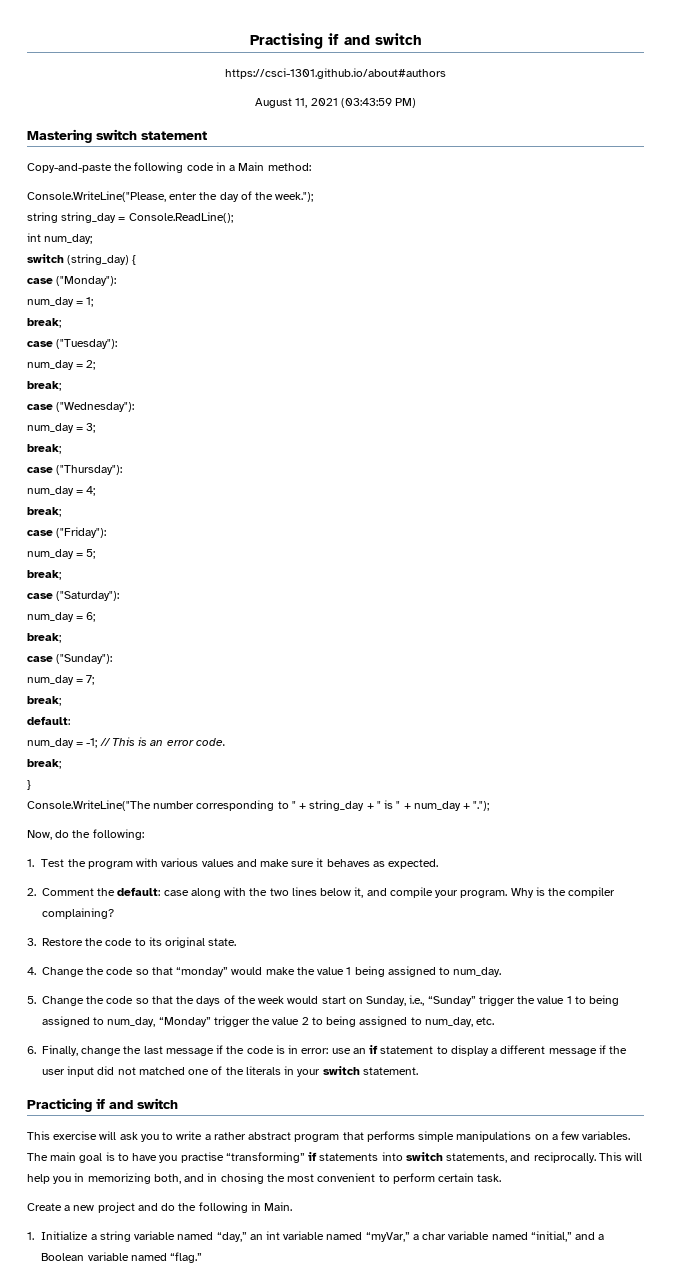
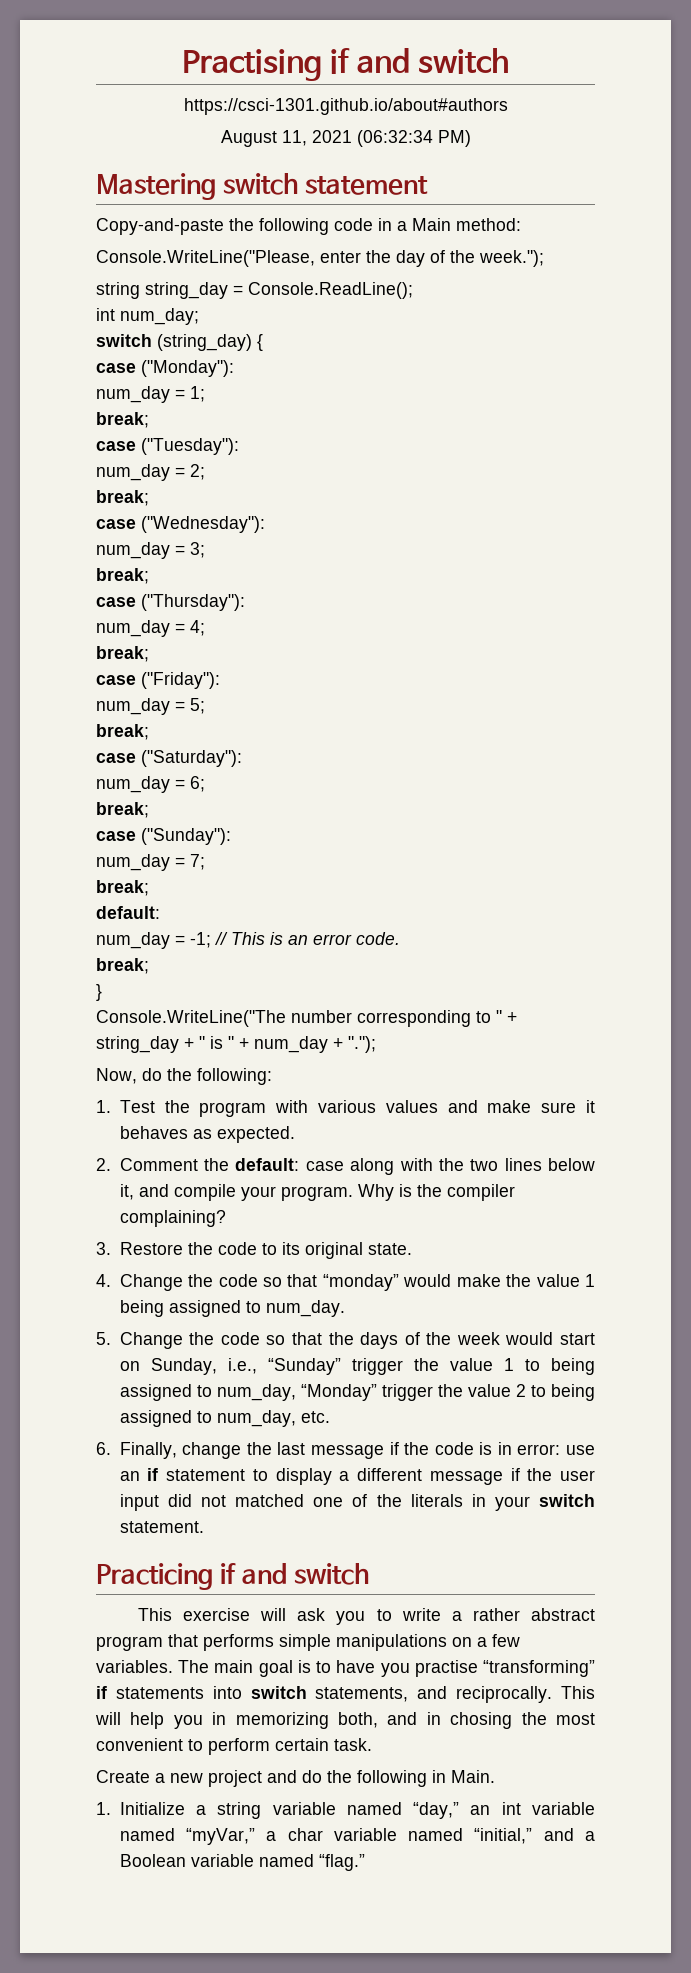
[340,98,392,108] (03:43:59 -> [356,130,433,147] (06:32:34

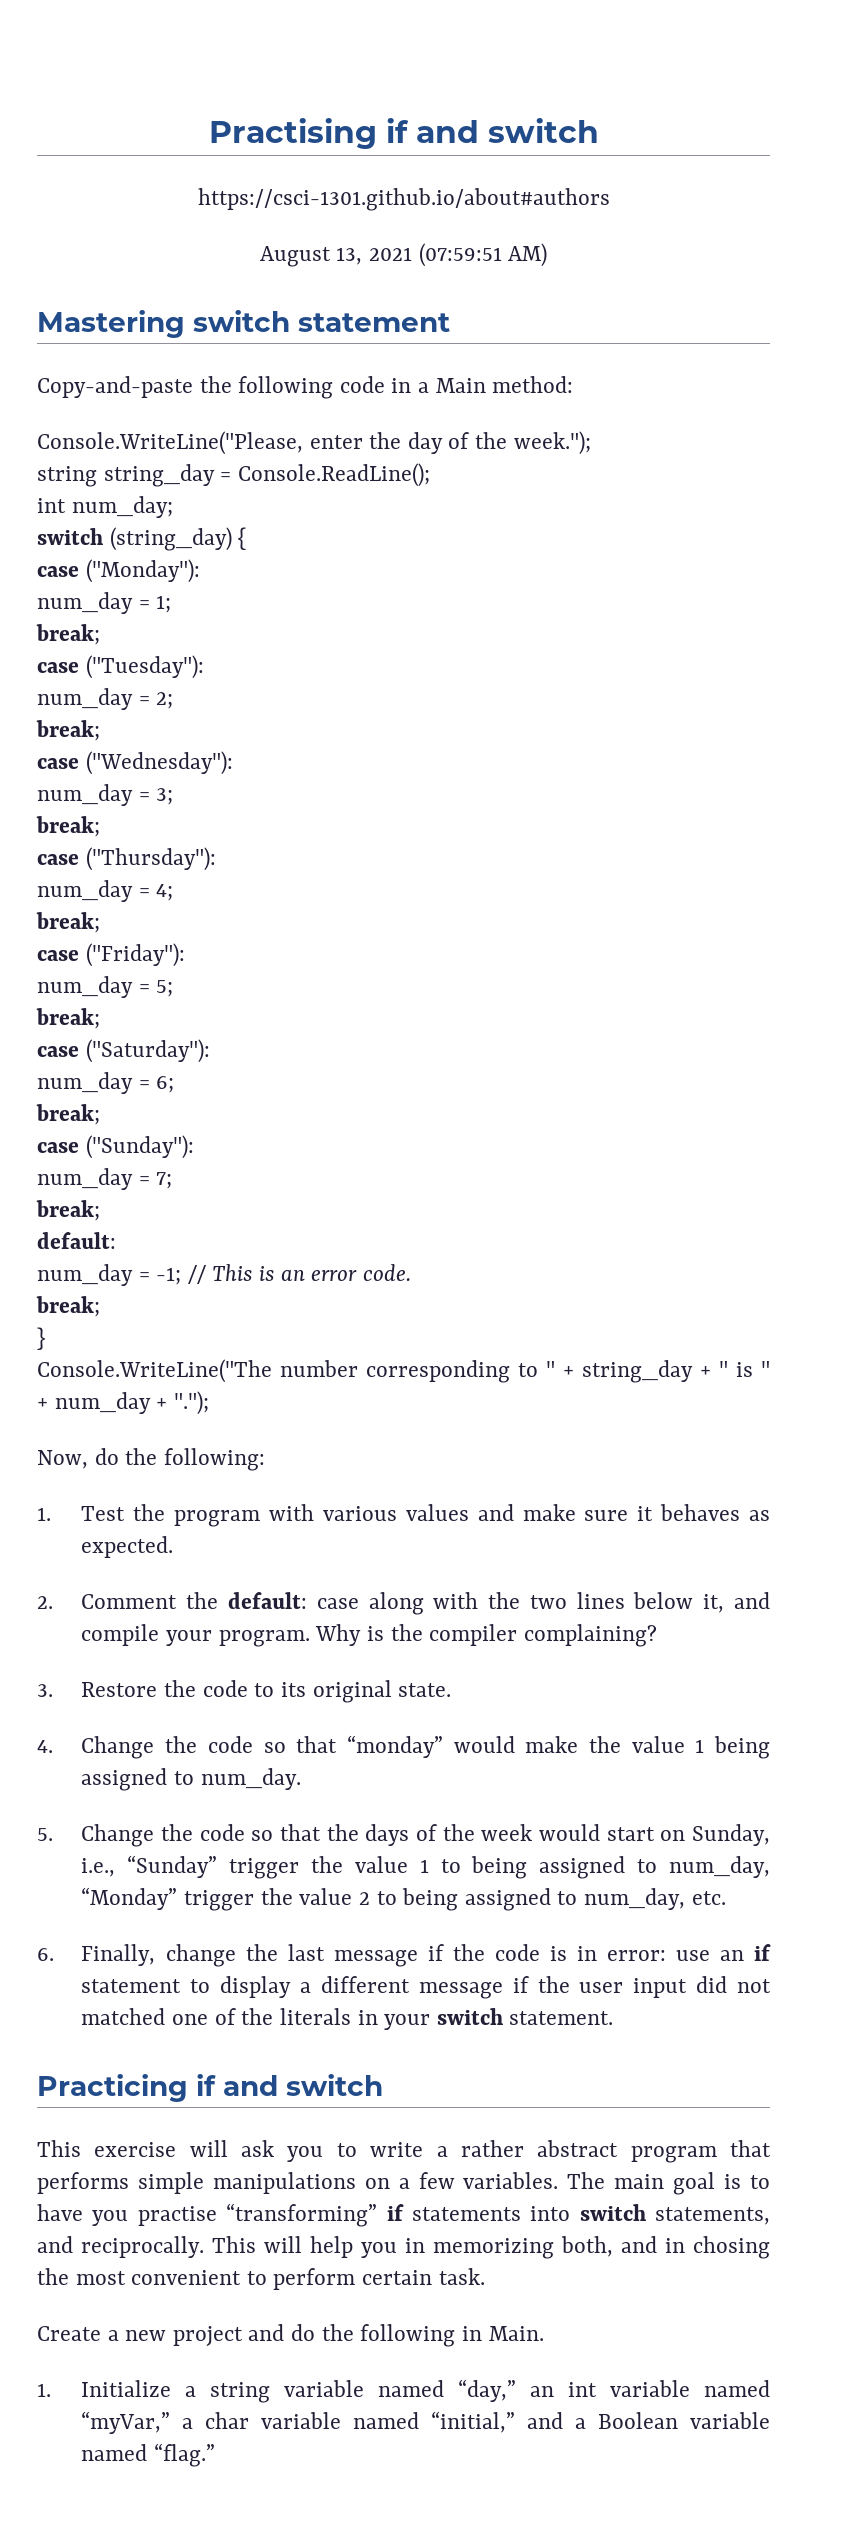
[281,130,471,147] 11, 2021 (06:32:34 PM) -> [336,243,548,267] 13, 2021 (07:59:51 AM)

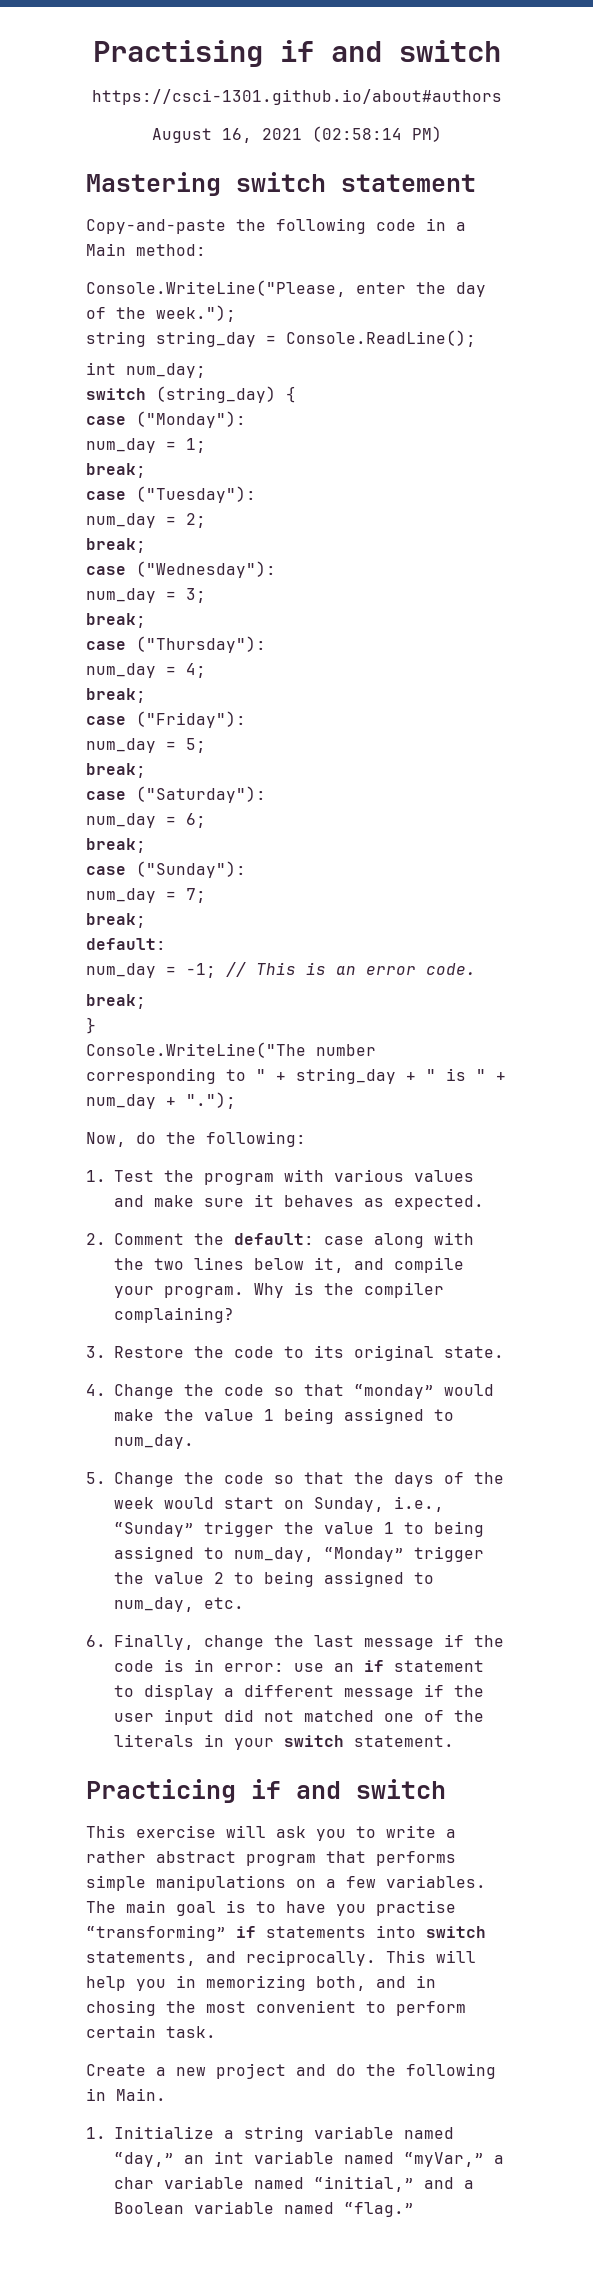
[336,243,548,267] 13, 2021 (07:59:51 AM) -> [221,126,442,143] 16, 2021 (02:58:14 PM)

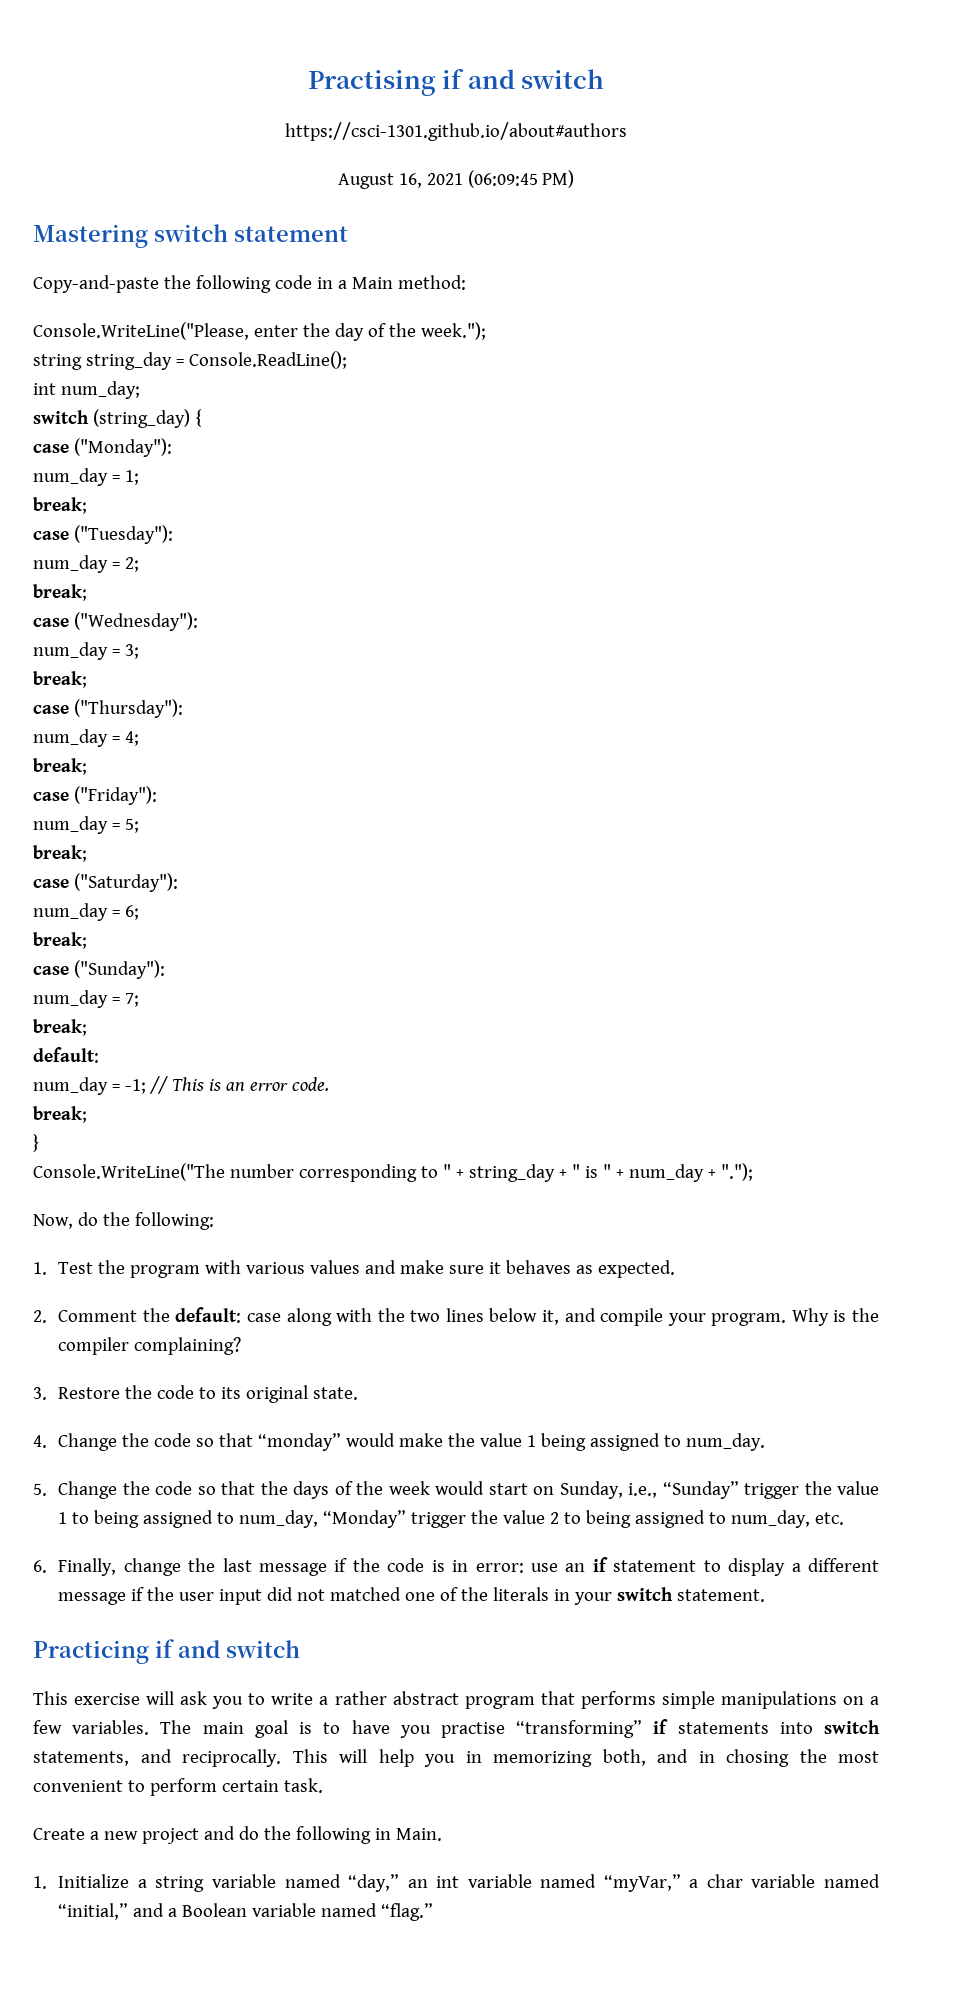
[311,126,402,142] (02:58:14 -> [467,170,538,188] (06:09:45

